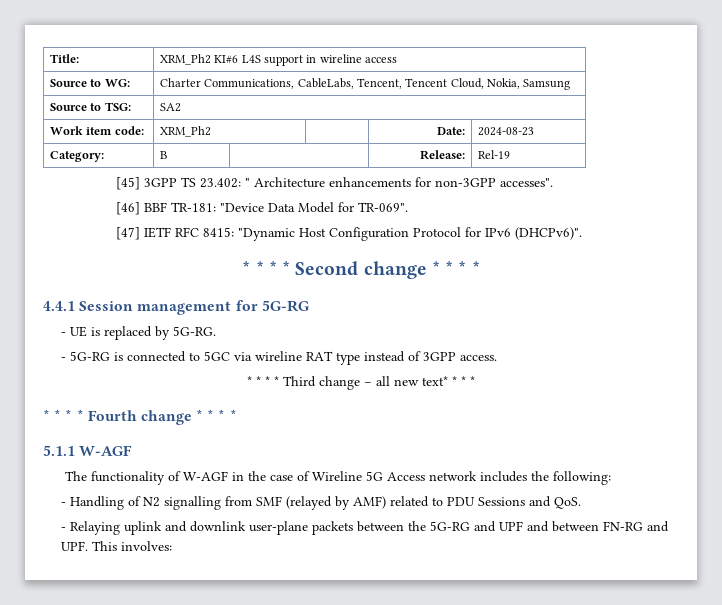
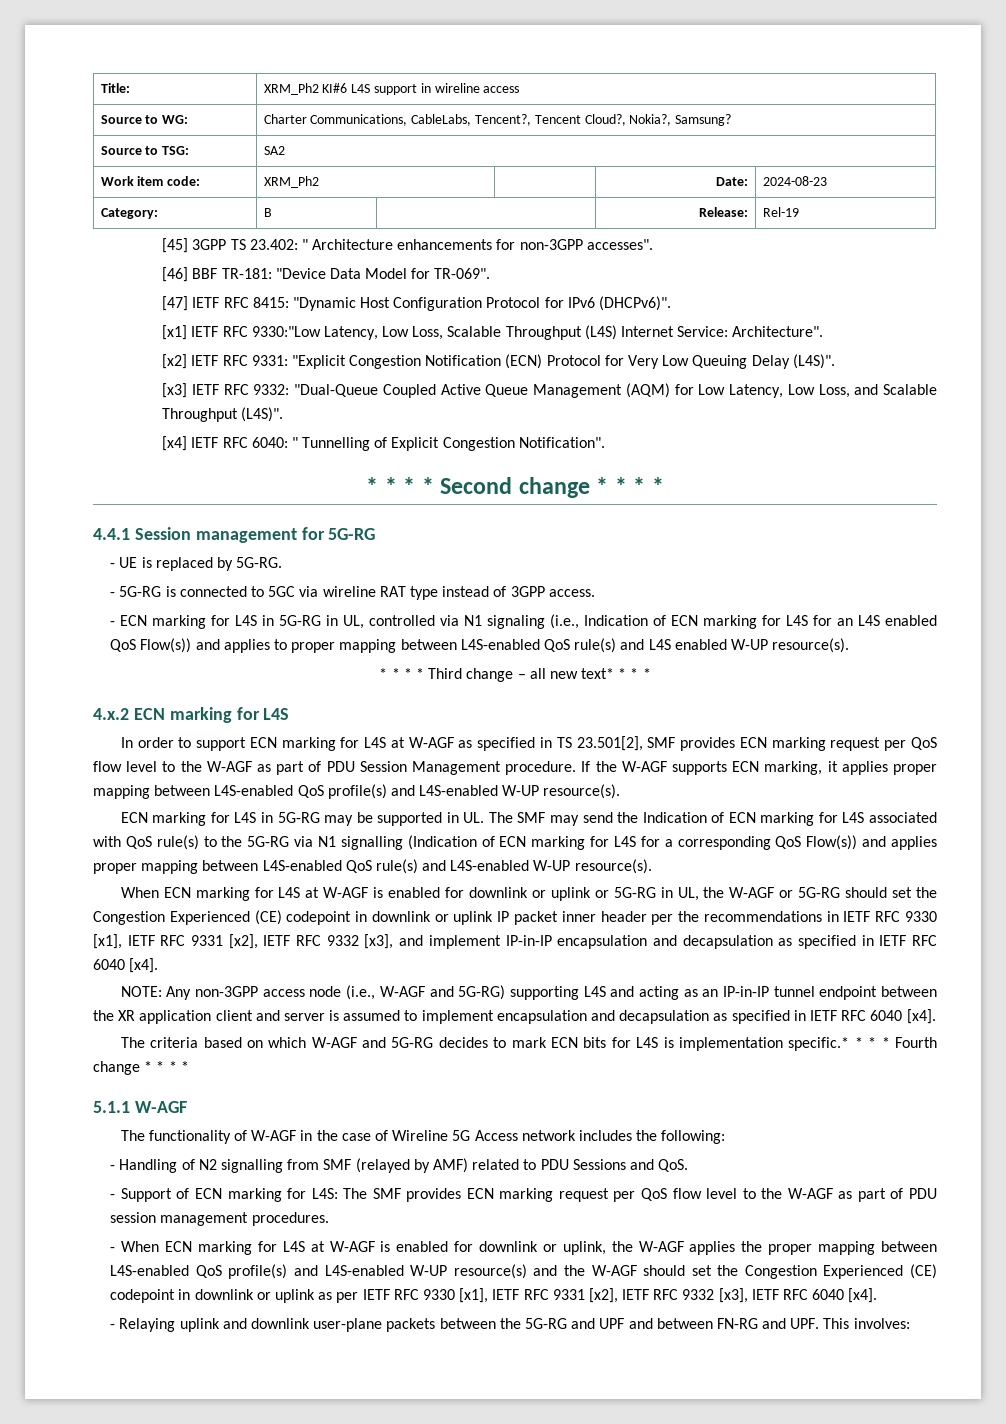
[356,78,571,90] Tencent, Tencent Cloud, Nokia, Samsung -> [475,114,732,126] Tencent?, Tencent Cloud?, Nokia?, Samsung?
(582, 233) none -> [162,325,824,340] [162,354,835,369] [162,383,937,398] [162,407,284,422] [162,436,605,451] // [x1] IETF RFC 9330:"Low Latency, Low Loss, Scalable Throughput (L4S) Internet Service: Architecture". // [x2] IETF RFC 9331: "Explicit Congestion Notification (ECN) Protocol for Very Low Queuing Delay (L4S)". // [x3] IETF RFC 9332: "Dual-Queue Coupled Active Queue Management (AQM) for Low Latency, Low Loss, and Scalable Throughput (L4S)". // [x4] IETF RFC 6040: " Tunnelling of Explicit Congestion Notification".
(498, 358) none -> [110,614,937,629] [110,638,850,653] // - ECN marking for L4S in 5G-RG in UL, controlled via N1 signaling (i.e., Indication of ECN marking for L4S for an L4S enabled QoS Flow(s)) and applies to proper mapping between L4S-enabled QoS rule(s) and L4S enabled W-UP resource(s).
[43,409,50,421] * -> [93,707,290,723] [120,736,937,751] [93,761,938,775] [93,784,621,799] [120,812,937,826] [93,835,938,850] [93,859,652,874] [120,887,937,901] [93,910,938,925] [93,934,938,949] [93,958,159,973] [120,985,937,1000] [93,1009,936,1024] [120,1037,850,1051] 4.x.2 ECN marking for L4S // In order to support ECN marking for L4S at W-AGF as specified in TS 23.501[2], SMF provides ECN marking request per QoS flow level to the W-AGF as part of PDU Session Management procedure. If the W-AGF supports ECN marking, it applies proper mapping between L4S-enabled QoS profile(s) and L4S-enabled W-UP resource(s). // ECN marking for L4S in 5G-RG may be supported in UL. The SMF may send the Indication of ECN marking for L4S associated with QoS rule(s) to the 5G-RG via N1 signalling (Indication of ECN marking for L4S for a corresponding QoS Flow(s)) and applies proper mapping between L4S-enabled QoS rule(s) and L4S-enabled W-UP resource(s). // When ECN marking for L4S at W-AGF is enabled for downlink or uplink or 5G-RG in UL, the W-AGF or 5G-RG should set the Congestion Experienced (CE) codepoint in downlink or uplink IP packet inner header per the recommendations in IETF RFC 9330 [x1], IETF RFC 9331 [x2], IETF RFC 9332 [x3], and implement IP-in-IP encapsulation and decapsulation as specified in IETF RFC 6040 [x4]. // NOTE: Any non-3GPP access node (i.e., W-AGF and 5G-RG) supporting L4S and acting as an IP-in-IP tunnel endpoint between the XR application client and server is assumed to implement encapsulation and decapsulation as specified in IETF RFC 6040 [x4]. // The criteria based on which W-AGF and 5G-RG decides to mark ECN bits for L4S is implementation specific.*
(582, 503) none -> [110,1188,937,1202] [110,1212,329,1226] [110,1241,937,1255] [110,1264,938,1279] [110,1288,878,1303] // - Support of ECN marking for L4S: The SMF provides ECN marking request per QoS flow level to the W-AGF as part of PDU session management procedures. // - When ECN marking for L4S at W-AGF is enabled for downlink or uplink, the W-AGF applies the proper mapping between L4S-enabled QoS profile(s) and L4S-enabled W-UP resource(s) and the W-AGF should set the Congestion Experienced (CE) codepoint in downlink or uplink as per IETF RFC 9330 [x1], IETF RFC 9331 [x2], IETF RFC 9332 [x3], IETF RFC 6040 [x4].

